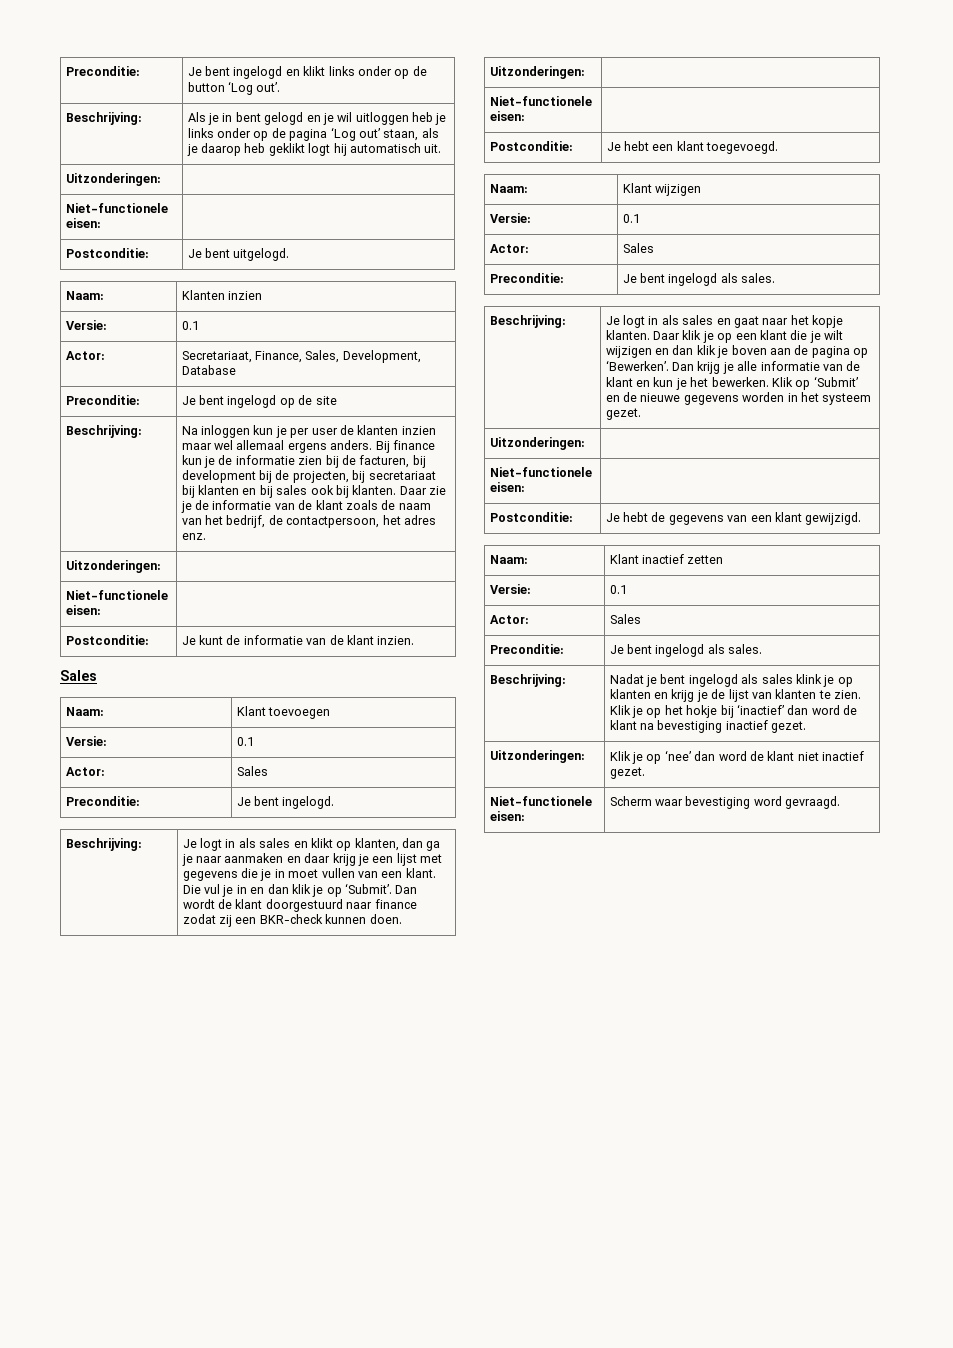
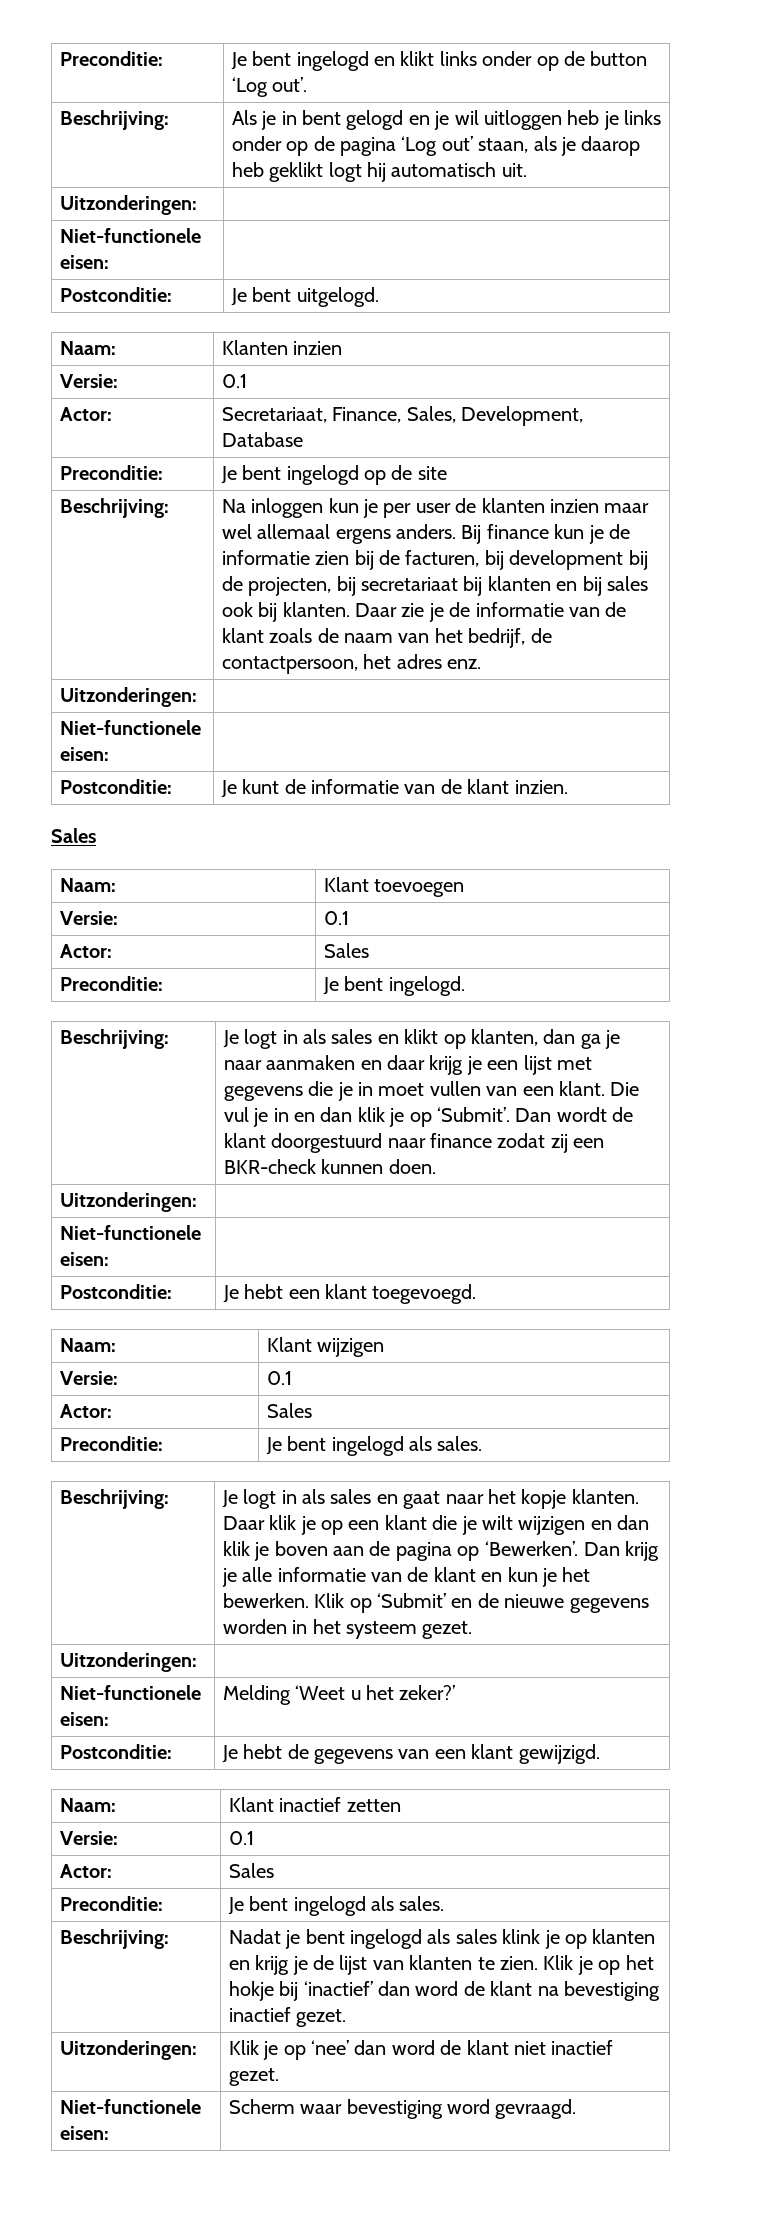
(525, 487) none -> [222,1685,456,1705] Melding ‘Weet u het zeker?’

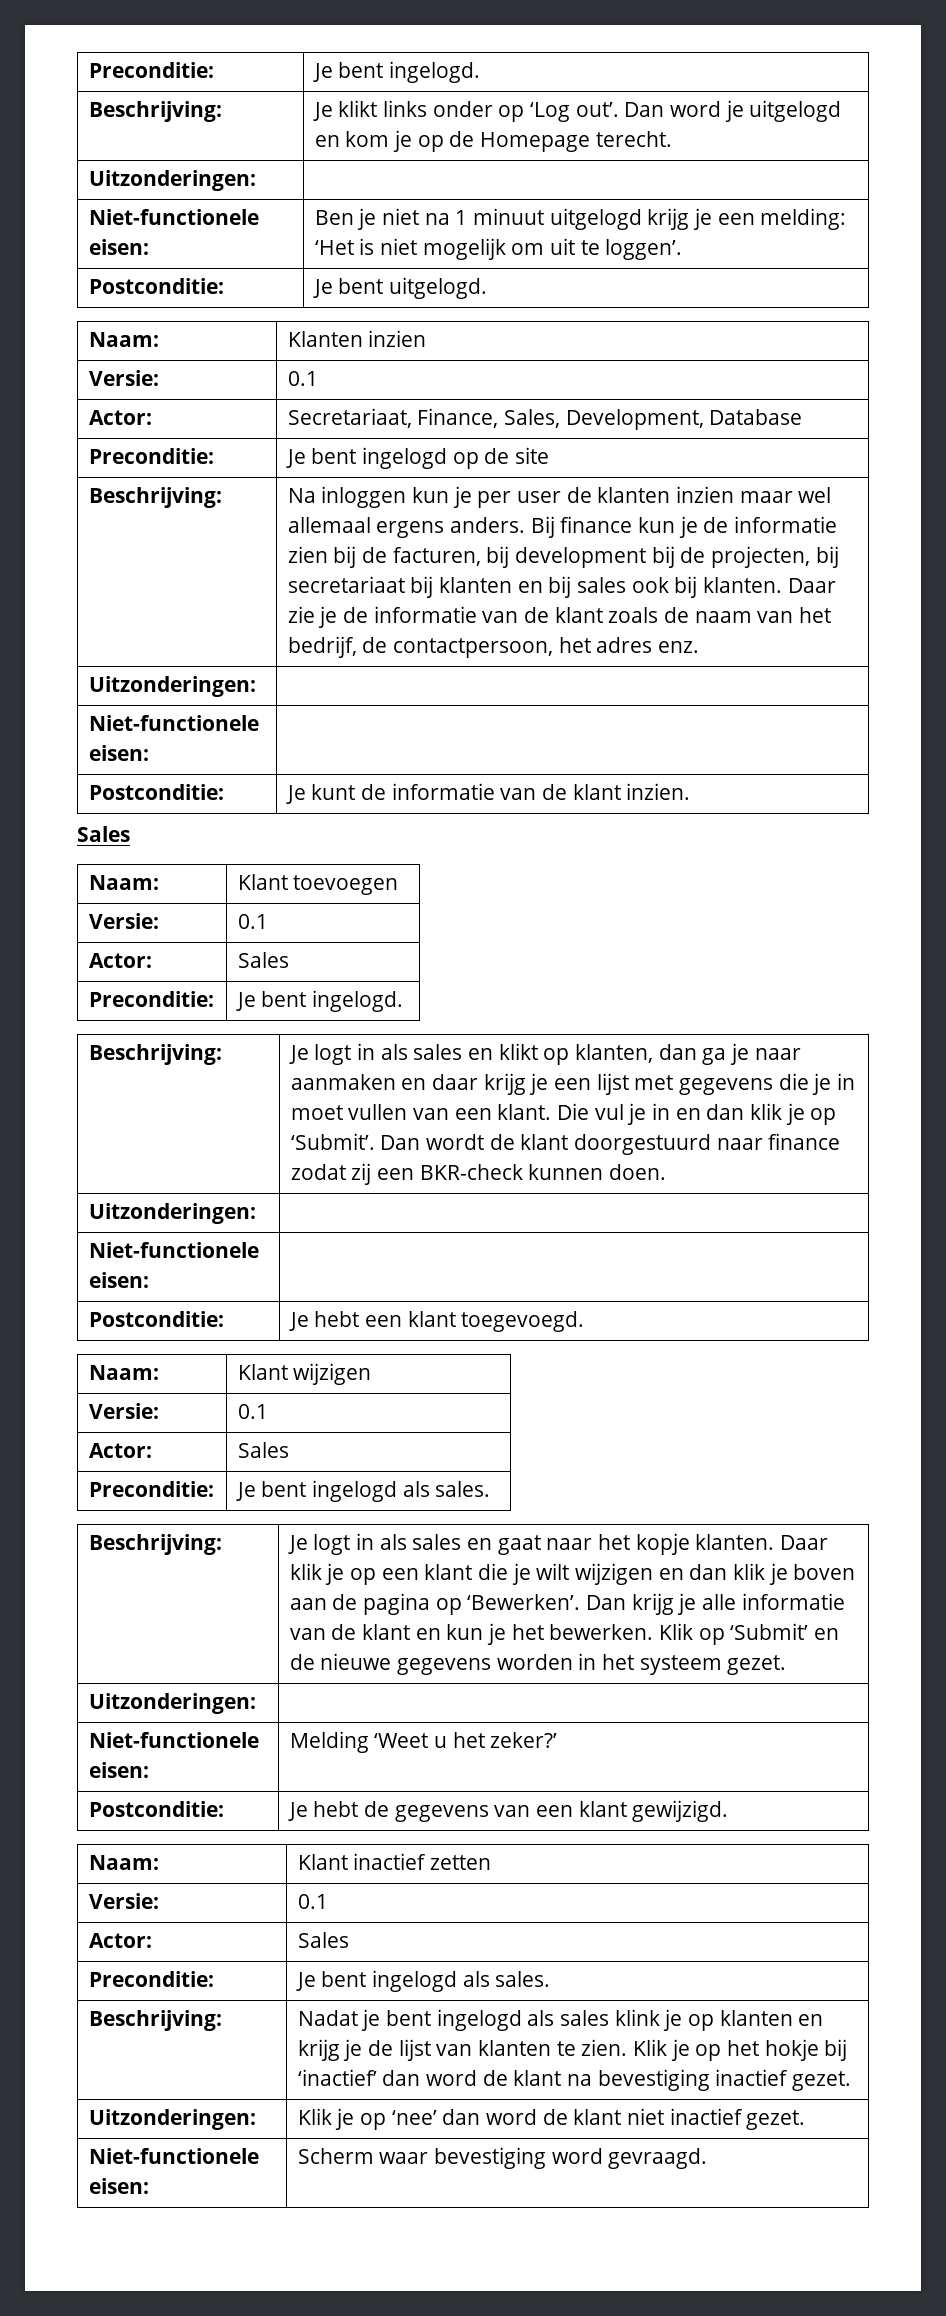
[59,51,163,66] [230,51,395,71] Preconditie: | Je bent ingelogd en -> [88,62,214,78] [312,61,481,83] [88,101,222,122] [312,102,333,121] Preconditie: | Je bent ingelogd. // Beschrijving: | Je
[563,51,648,66] de button -> (525, 113) none
[59,110,169,130] [231,110,662,130] [231,136,641,156] [231,162,527,182] [59,195,197,215] [59,228,201,243] [59,255,109,269] // Beschrijving: | Als je in bent gelogd en je wil uitloggen heb je links onder op de pagina ‘Log out’ staan, als je daarop heb geklikt logt hij automatisch uit. // Uitzonderingen: | // Niet-functionele eisen: | -> [624,100,842,122] [314,130,672,152] [88,170,256,191] [88,209,259,225] [88,239,149,255] [314,208,847,230] [314,238,683,260] Dan word je uitgelogd en kom je op de Homepage terecht. // Uitzonderingen: | // Niet-functionele eisen: | Ben je niet na 1 minuut uitgelogd krijg je een melding: ‘Het is niet mogelijk om uit te loggen’.

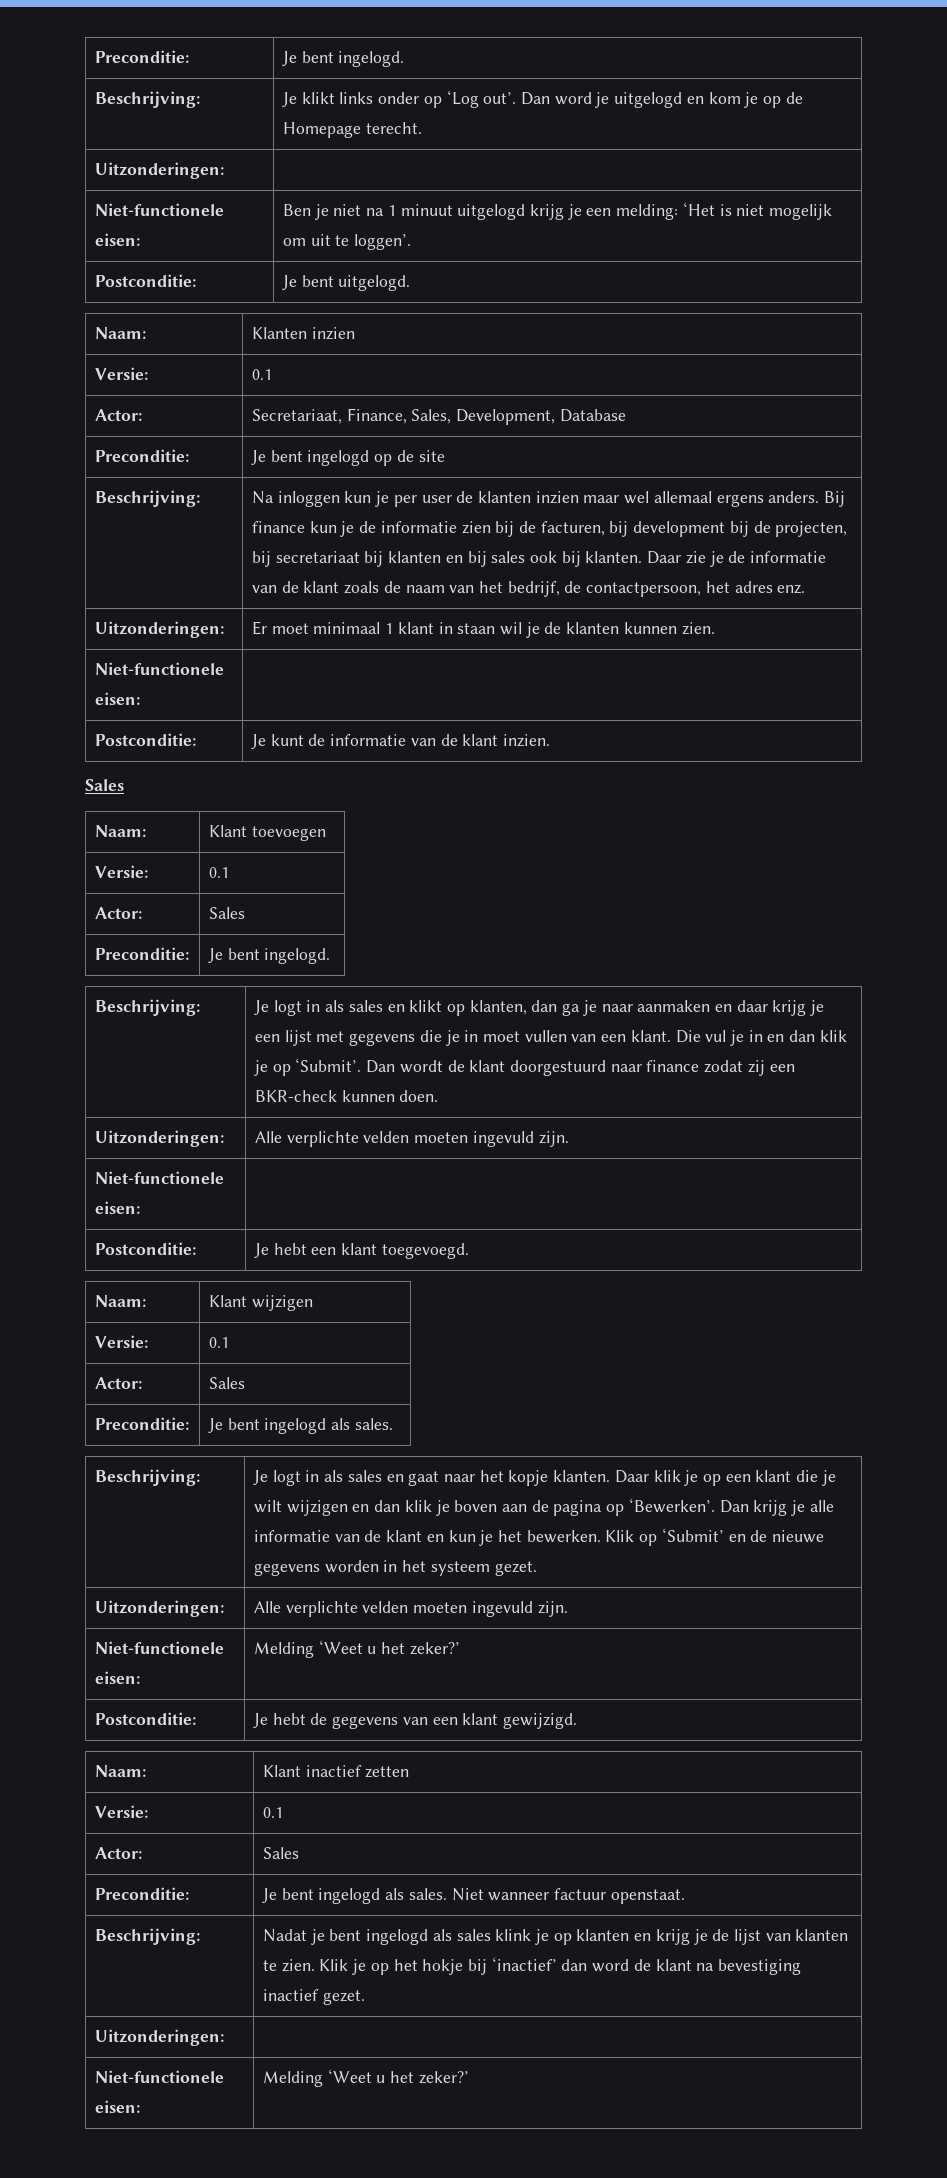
(256, 686) none -> [251,621,715,638] Er moet minimaal 1 klant in staan wil je de klanten kunnen zien.
(256, 1213) none -> [254,1131,569,1147] Alle verplichte velden moeten ingevuld zijn.
(256, 1703) none -> [253,1601,568,1617] Alle verplichte velden moeten ingevuld zijn.
(551, 1979) none -> [451,1888,685,1904] Niet wanneer factuur openstaat.
[297,2108,806,2130] [88,2148,259,2164] [88,2178,149,2194] [297,2147,708,2169] Klik je op ‘nee’ dan word de klant niet inactief gezet. // Niet-functionele eisen: | Scherm waar bevestiging word gevraagd. -> [94,2070,224,2083] [94,2100,140,2113] [262,2069,469,2087] // Niet-functionele eisen: | Melding ‘Weet u het zeker?’

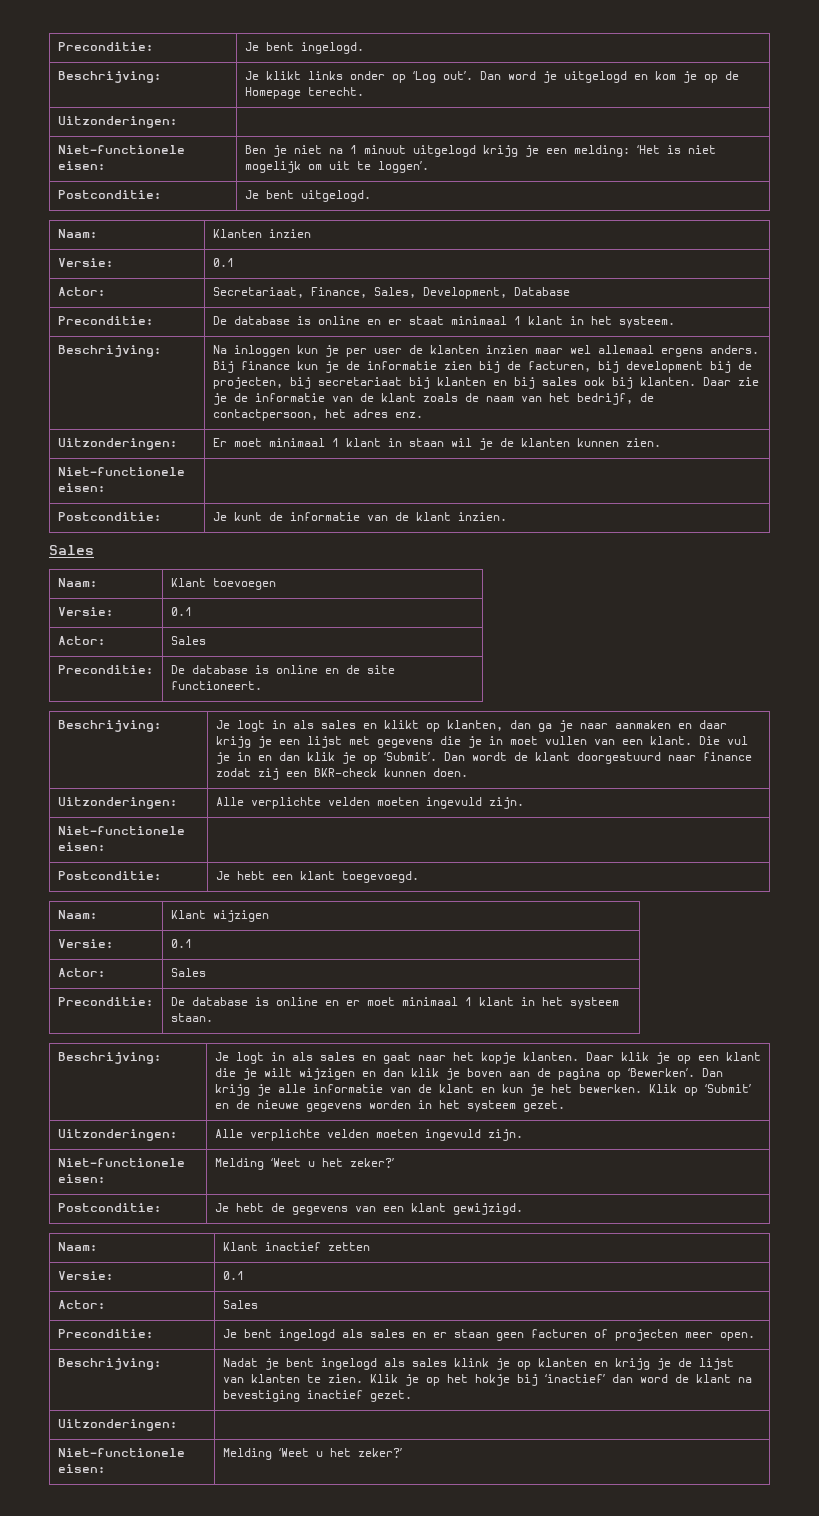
[250,450,445,466] Je bent ingelogd op de site -> [212,316,675,328] De database is online en er staat minimaal 1 klant in het systeem.
[207,948,331,964] Je bent ingelogd. -> [170,665,395,674] [170,681,262,690] De database is online en de site functioneert.
[207,1418,393,1434] Je bent ingelogd als sales. -> [170,997,619,1009] [170,1013,213,1022] De database is online en er moet minimaal 1 klant in het systeem staan.
[408,1888,685,1904] sales. Niet wanneer factuur openstaat. -> [369,1329,755,1341] sales en er staan geen facturen of projecten meer open.

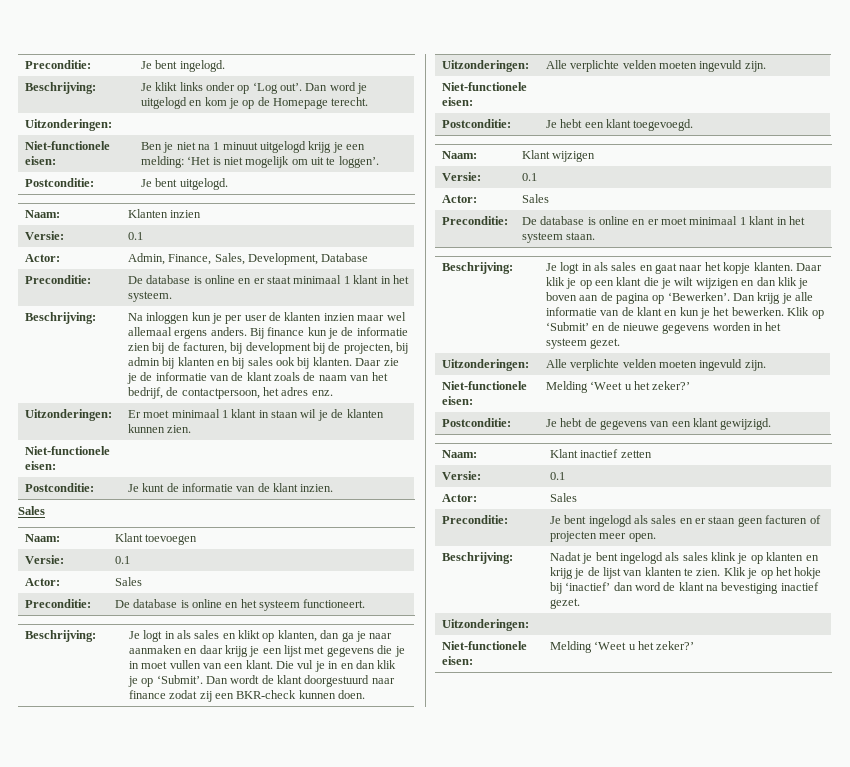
[212,287,304,298] Secretariaat, -> [127,253,165,265] Admin,
[317,377,402,386] secretariaat -> [127,357,160,366] admin
[345,665,395,674] de site -> [240,599,301,611] het systeem

